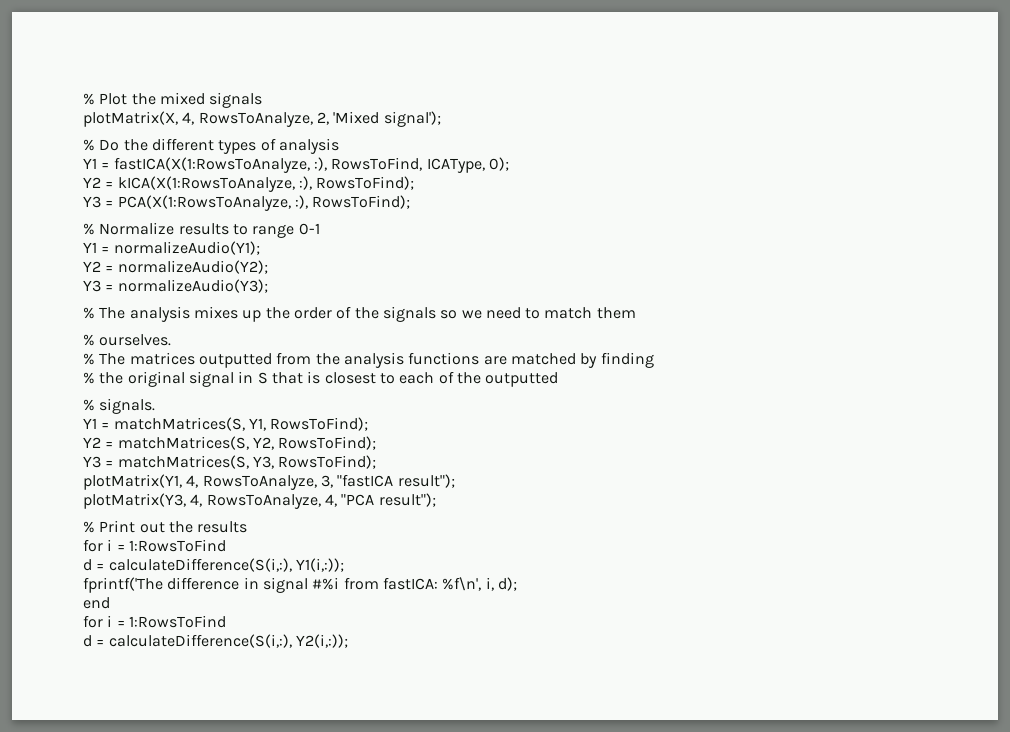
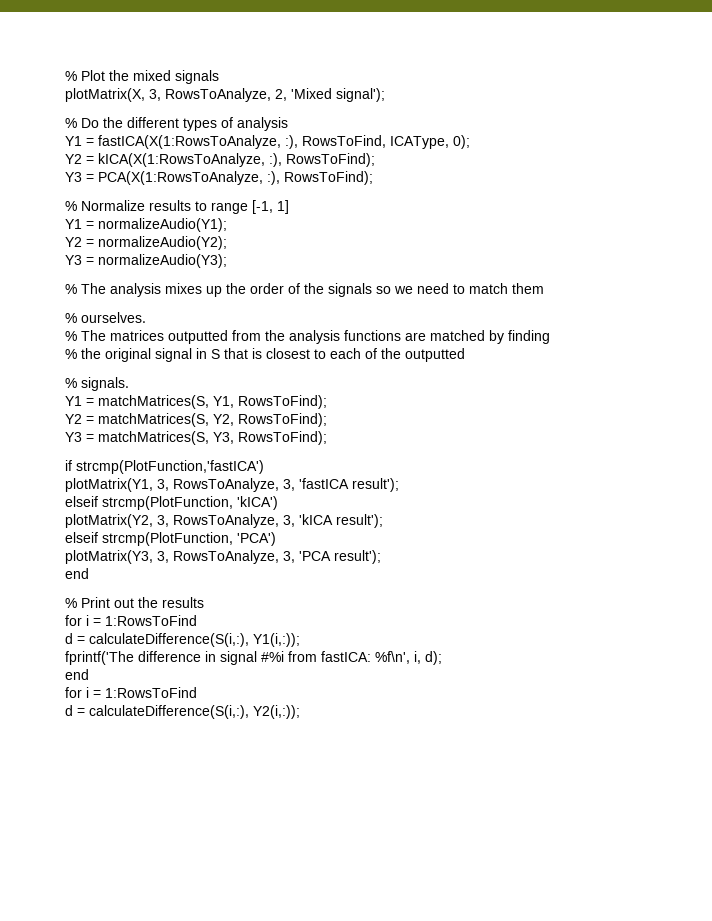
[182,112,195,125] 4, -> [149,89,161,101] 3,
[298,223,320,235] 0-1 -> [252,200,289,214] [-1, 1]
(377, 462) none -> [65,460,264,474] // if strcmp(PlotFunction,'fastICA')
[186,474,455,490] [83,493,436,509] 4, RowsToAnalyze, 3, "fastICA result"); // plotMatrix(Y3, 4, RowsToAnalyze, 4, "PCA result"); -> [157,478,399,492] [65,496,278,510] [65,514,383,528] [65,532,276,546] [65,550,381,564] [65,568,89,579] 3, RowsToAnalyze, 3, 'fastICA result'); // elseif strcmp(PlotFunction, 'kICA') // plotMatrix(Y2, 3, RowsToAnalyze, 3, 'kICA result'); // elseif strcmp(PlotFunction, 'PCA') // plotMatrix(Y3, 3, RowsToAnalyze, 3, 'PCA result'); // end

